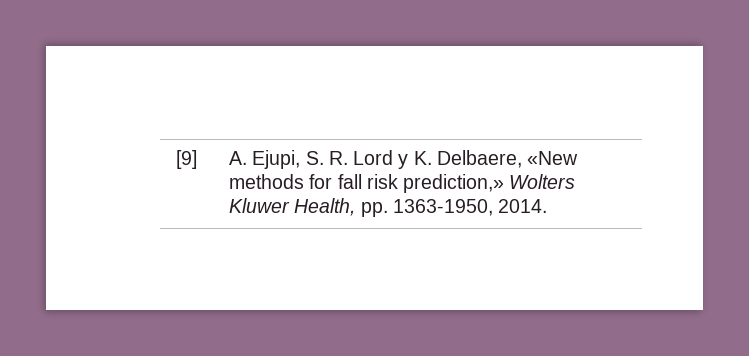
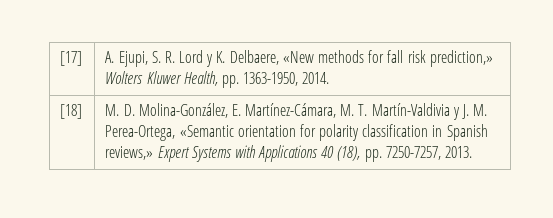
[175,150,197,169] [9] -> [60,51,83,66] [17]
(548, 206) none -> [60,104,83,119] [105,103,488,120] [105,124,488,141] [105,145,473,162] // [18] | M. D. Molina-González, E. Martínez-Cámara, M. T. Martín-Valdivia y J. M. Perea-Ortega, «Semantic orientation for polarity classification in Spanish reviews,» Expert Systems with Applications 40 (18), pp. 7250-7257, 2013.

